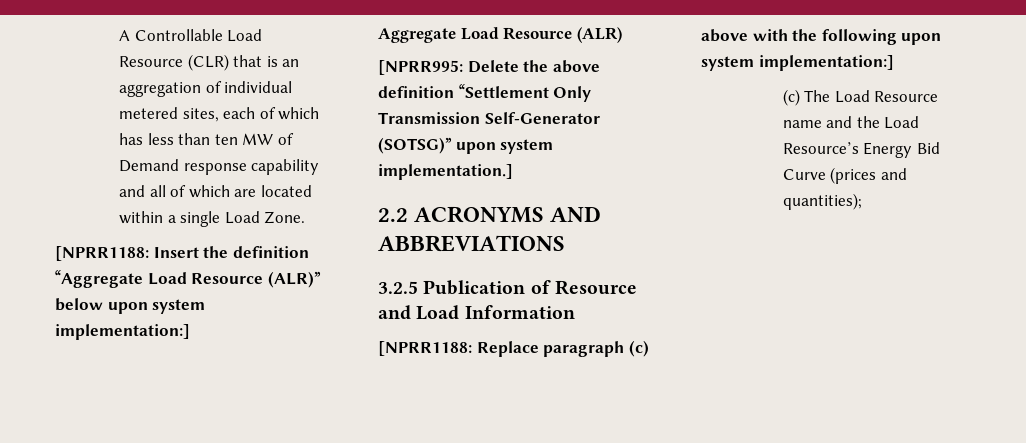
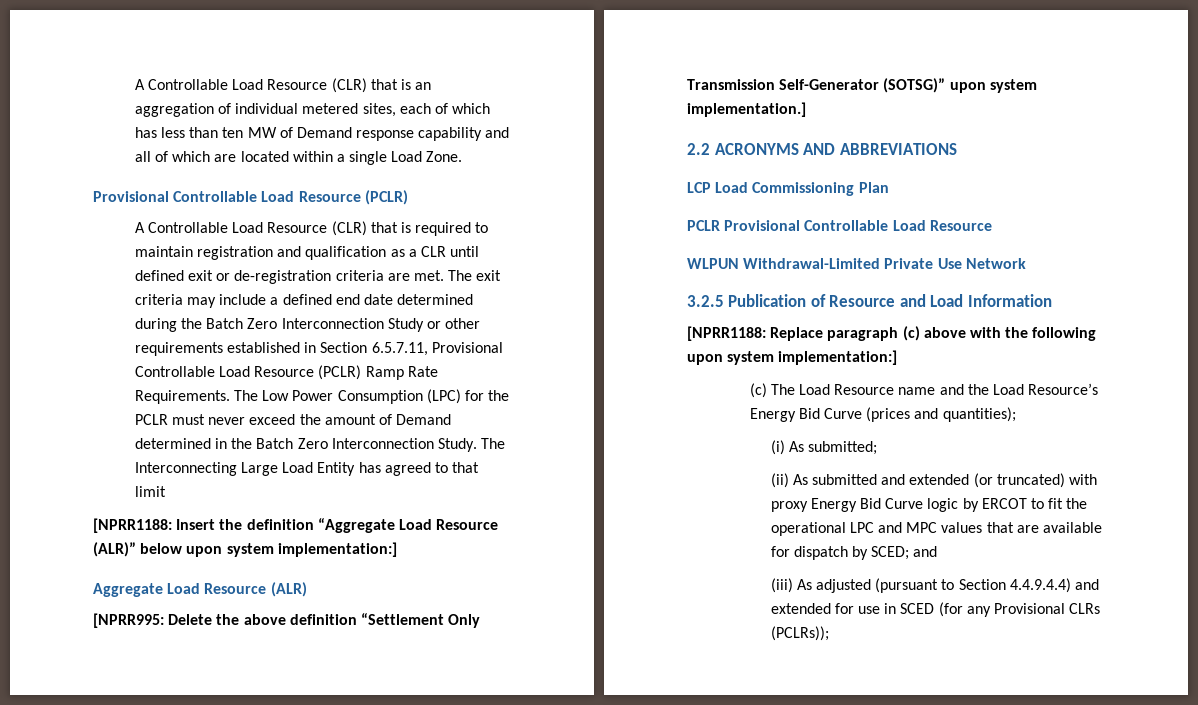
(306, 217) none -> [93,190,408,205] [134,221,489,236] [134,246,480,260] [134,270,502,284] [134,294,474,308] [134,318,481,332] [134,342,503,356] [134,365,438,380] [134,389,510,404] [134,414,452,425] [134,438,506,452] [134,462,480,476] [134,486,166,497] // Provisional Controllable Load Resource (PCLR) // A Controllable Load Resource (CLR) that is required to maintain registration and qualification as a CLR until defined exit or de-registration criteria are met. The exit criteria may include a defined end date determined during the Batch Zero Interconnection Study or other requirements established in Section 6.5.7.11, Provisional Controllable Load Resource (PCLR) Ramp Rate Requirements. The Low Power Consumption (LPC) for the PCLR must never exceed the amount of Demand determined in the Batch Zero Interconnection Study. The Interconnecting Large Load Entity has agreed to that limit
(565, 243) none -> [687,182,889,196] [687,220,992,231] [687,258,1026,269] // LCP Load Commissioning Plan // PCLR Provisional Controllable Load Resource // WLPUN Withdrawal-Limited Private Use Network
(862, 201) none -> [770,440,877,455] [770,473,1097,488] [770,498,1088,512] [770,522,1102,536] [770,546,938,560] [770,578,1099,593] [770,602,1101,617] [770,626,829,641] // (i) As submitted; // (ii) As submitted and extended (or truncated) with proxy Energy Bid Curve logic by ERCOT to fit the operational LPC and MPC values that are available for dispatch by SCED; and // (iii) As adjusted (pursuant to Section 4.4.9.4.4) and extended for use in SCED (for any Provisional CLRs (PCLRs));

